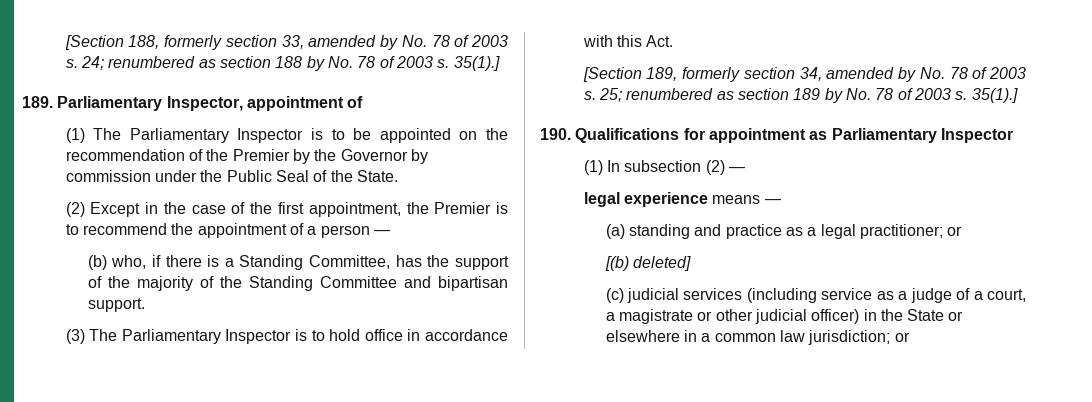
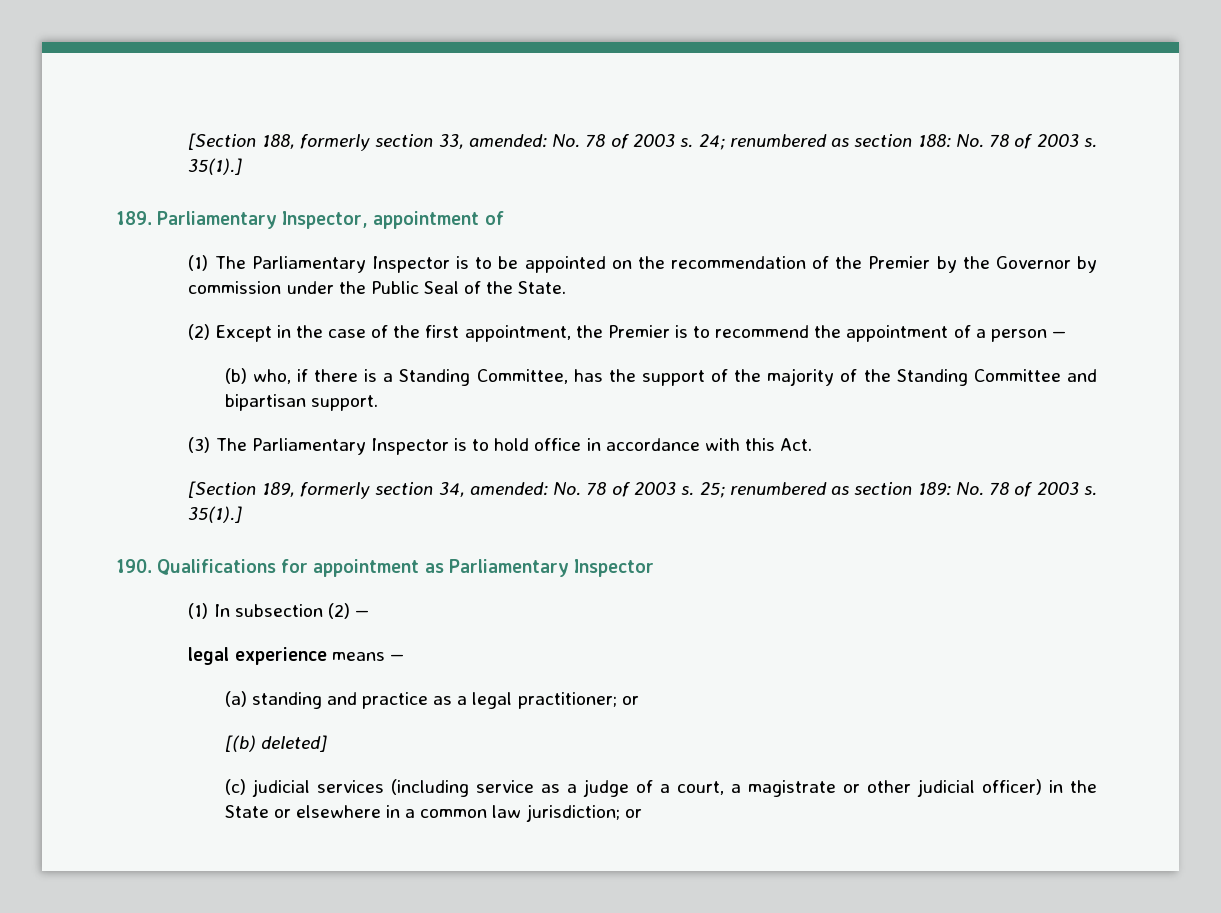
[308,35,399,50] amended by -> [468,134,547,148] amended:
[275,56,325,71] 188 by -> [917,134,951,148] 188:
[826,67,917,82] amended by -> [469,482,548,496] amended:
[793,88,843,103] 189 by -> [917,482,951,496] 189:

